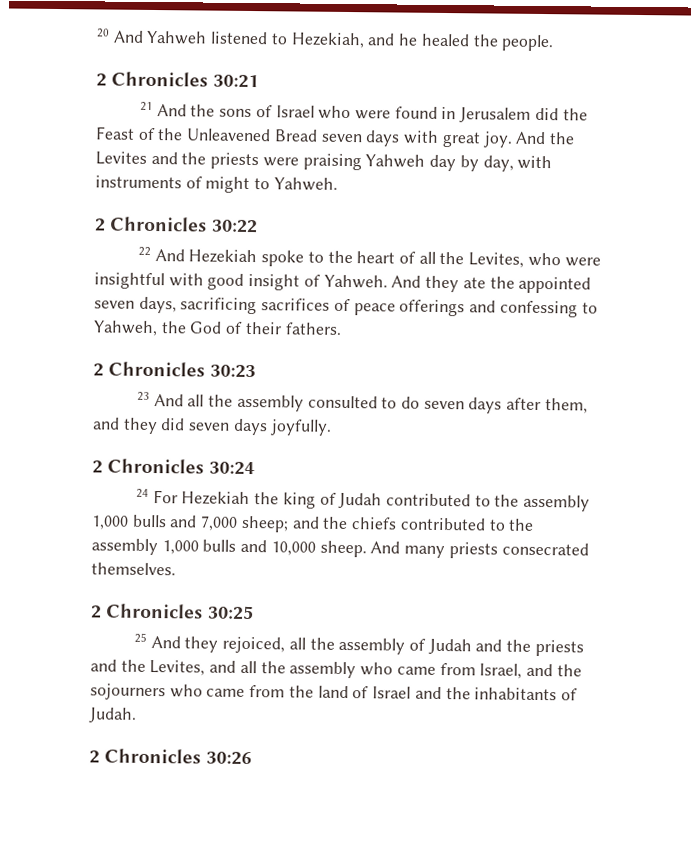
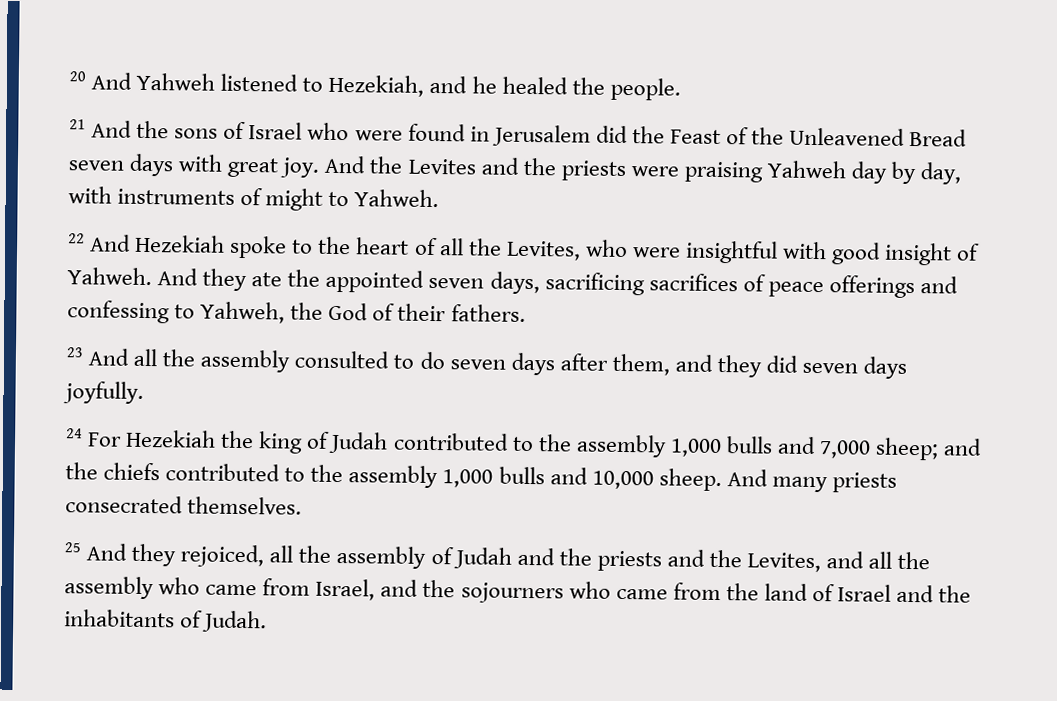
[96,71,259,89] // 2 Chronicles 30:21 -> (681, 89) none
[95,216,258,234] // 2 Chronicles 30:22 -> (440, 198) none
[93,361,256,379] // 2 Chronicles 30:23 -> (526, 313) none
[92,458,255,476] // 2 Chronicles 30:24 -> (144, 392) none
[91,603,254,621] // 2 Chronicles 30:25 -> (303, 505) none
[89,748,252,766] // 2 Chronicles 30:26 -> (268, 621) none

